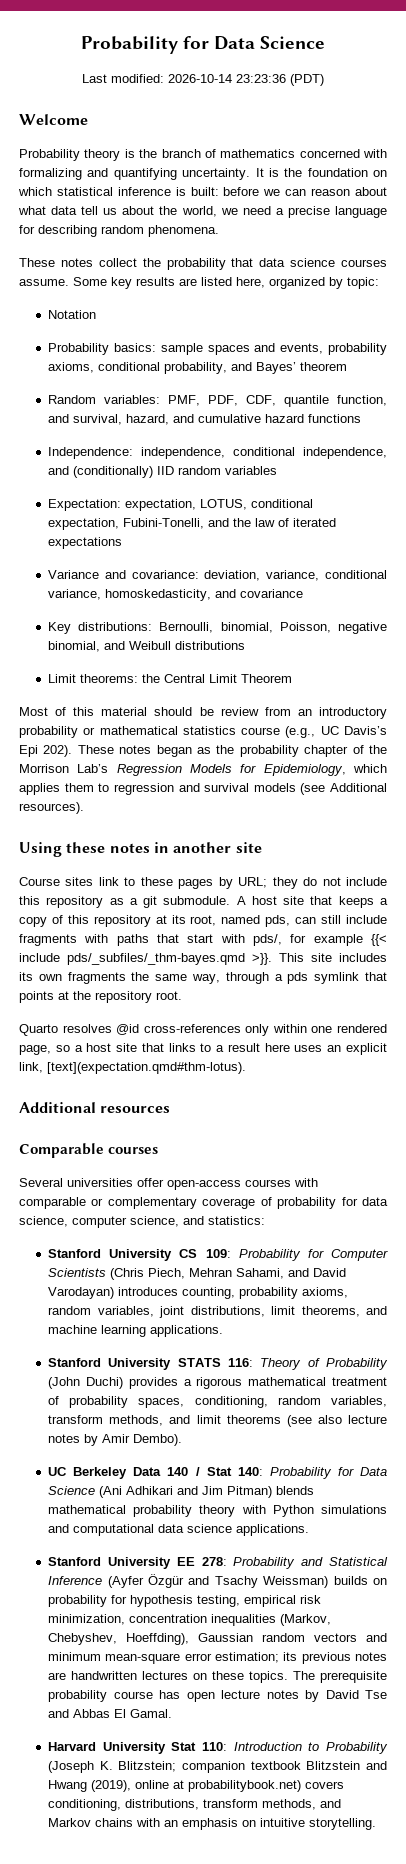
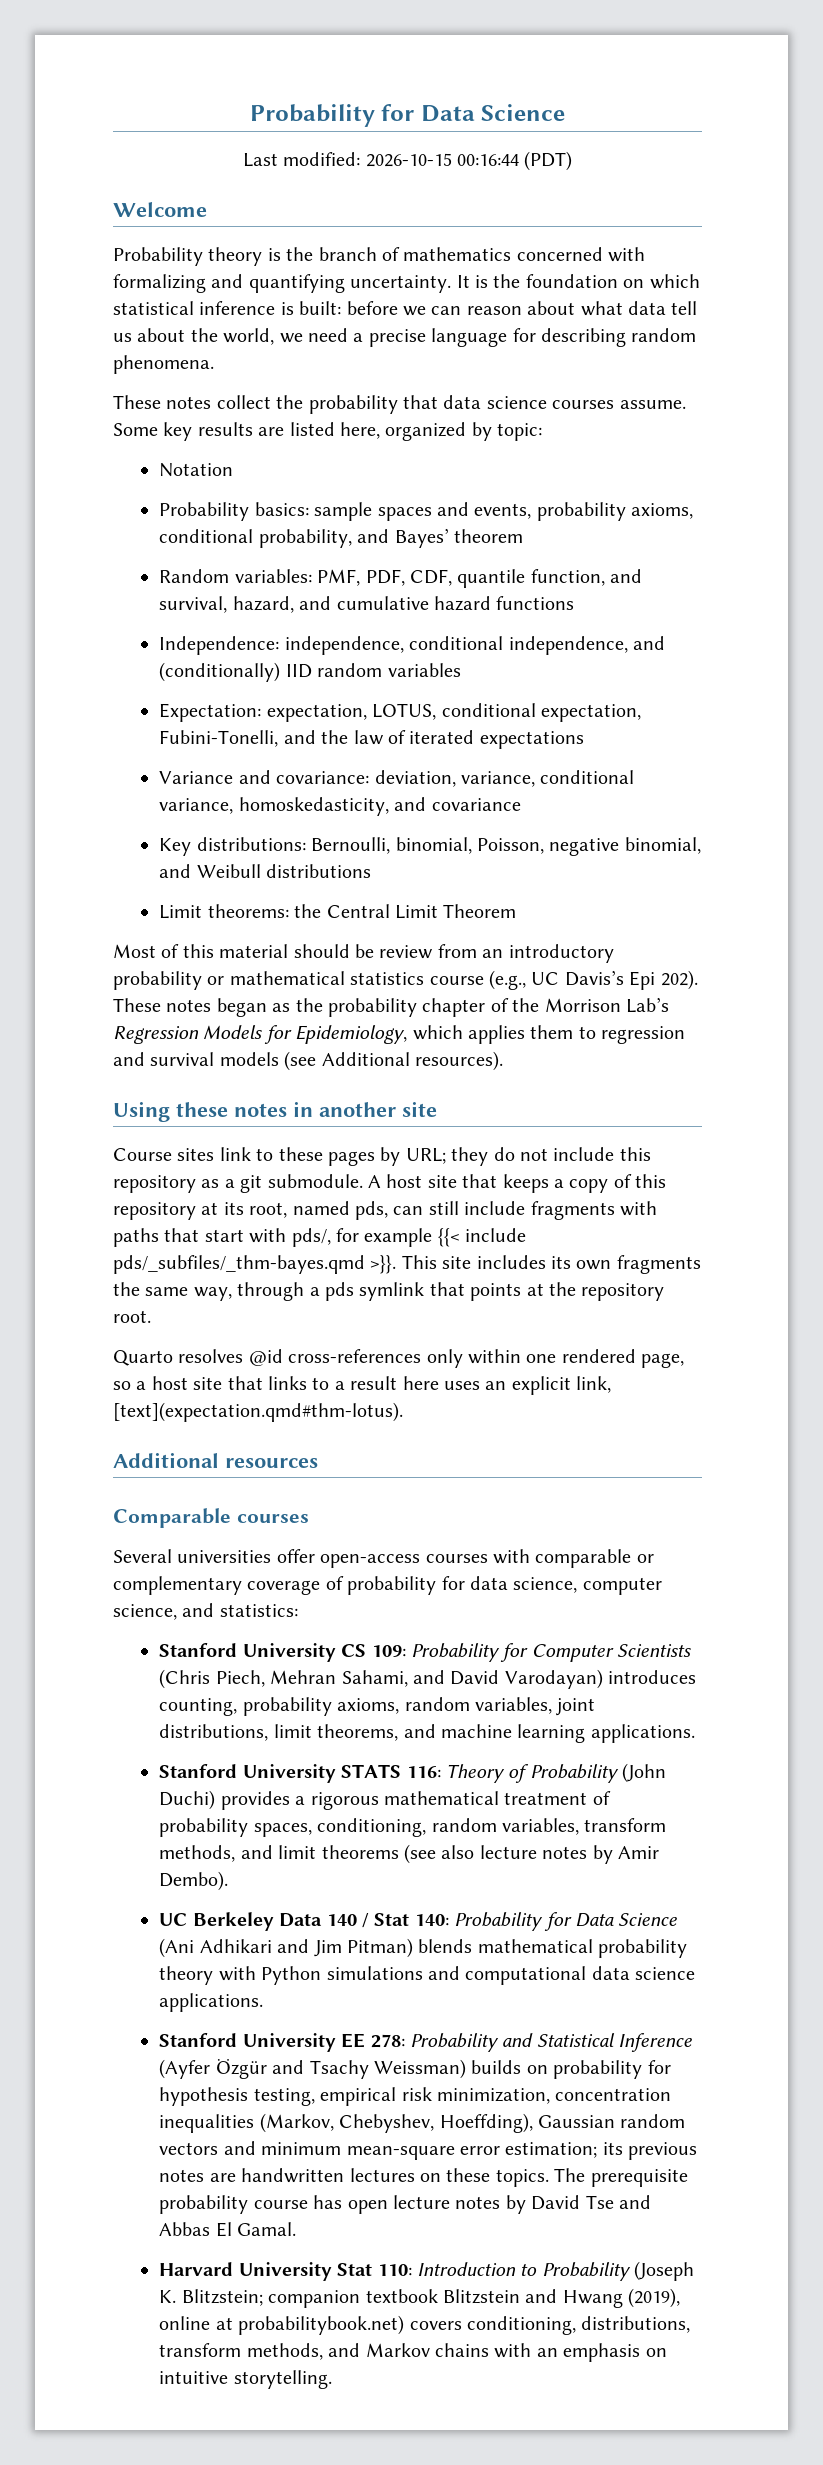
[168,74,286,83] 2026-10-14 23:23:36 -> [365,153,519,167] 2026-10-15 00:16:44

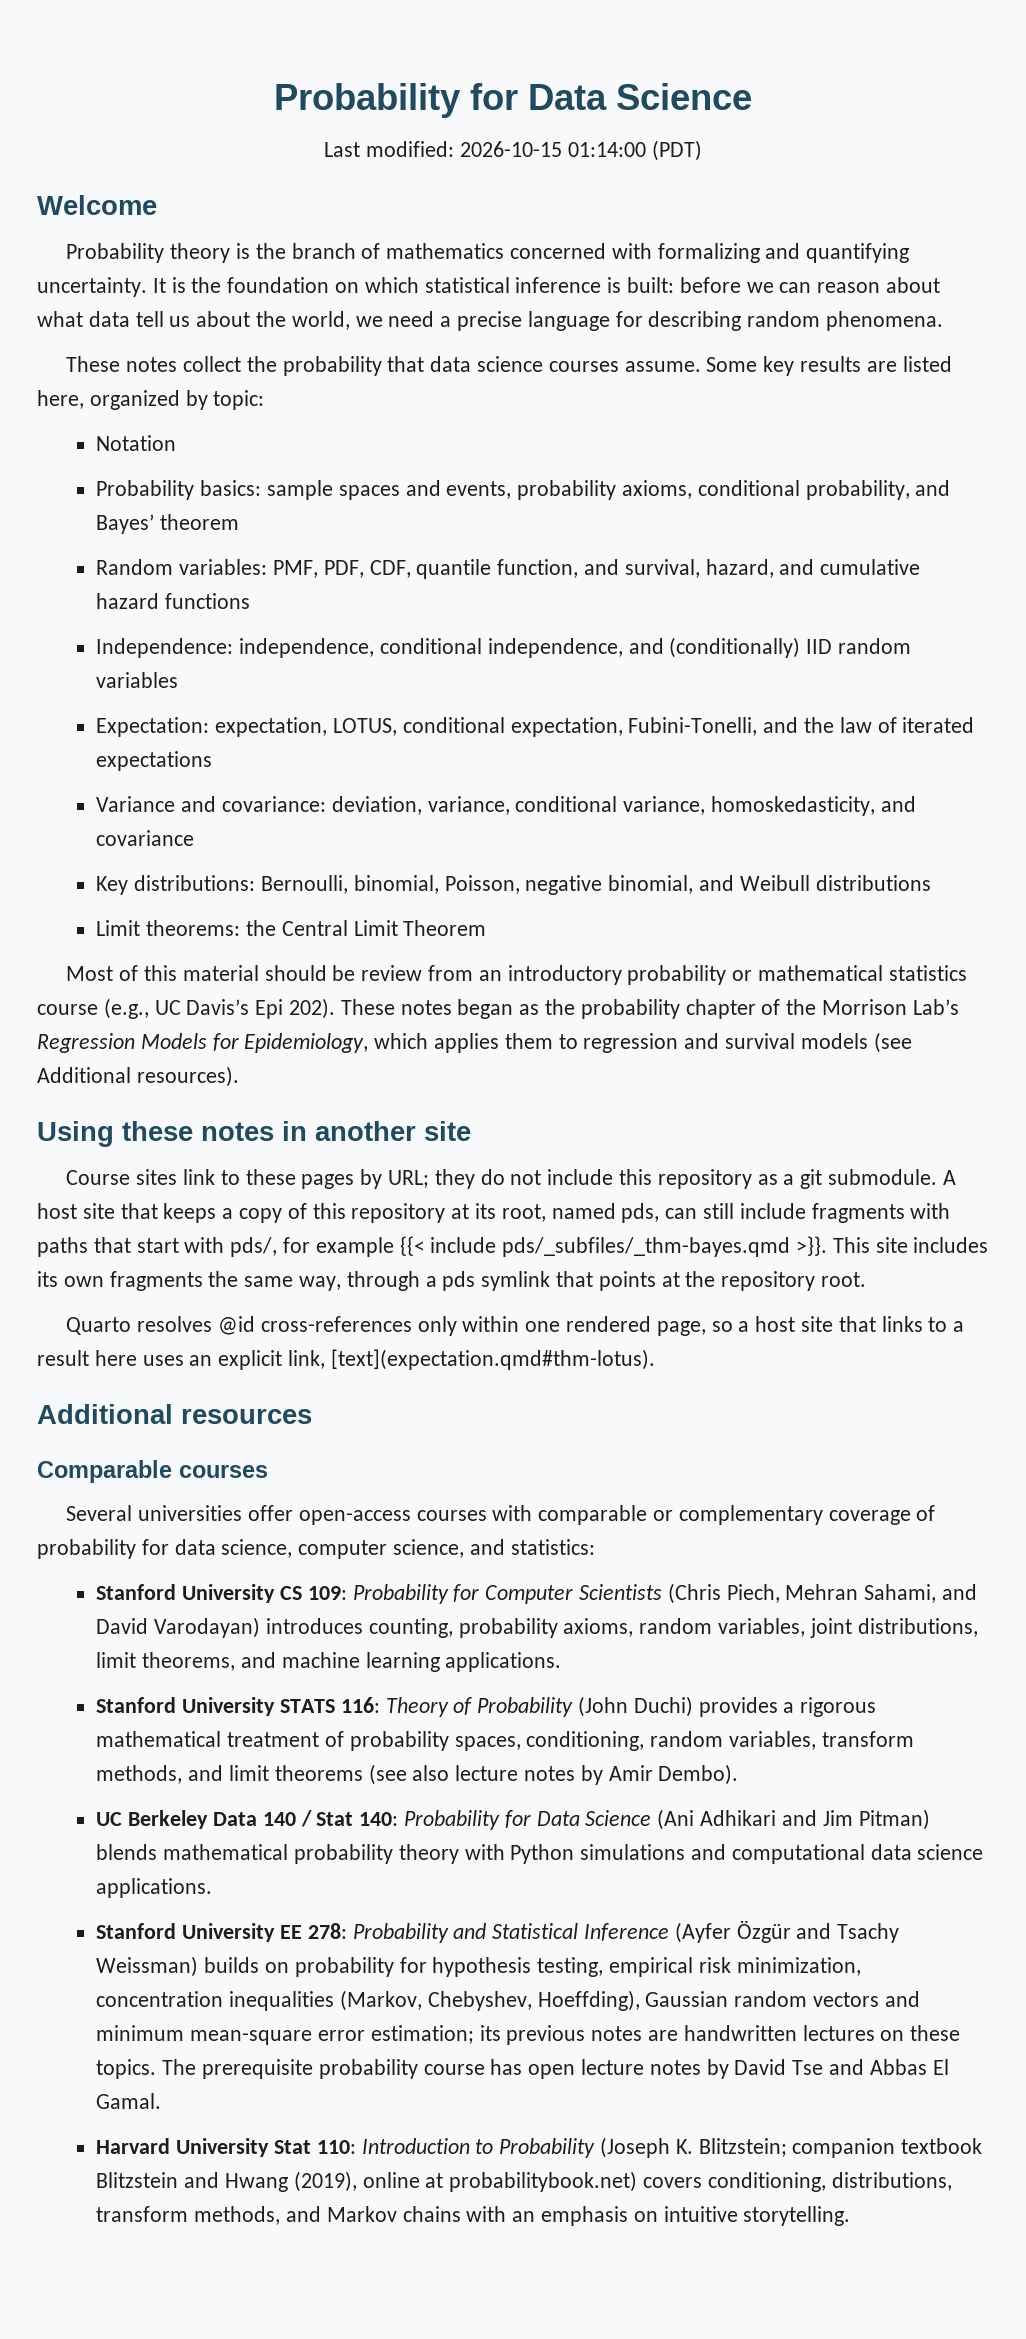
[456,154,519,166] 00:16:44 -> [567,142,646,157] 01:14:00

